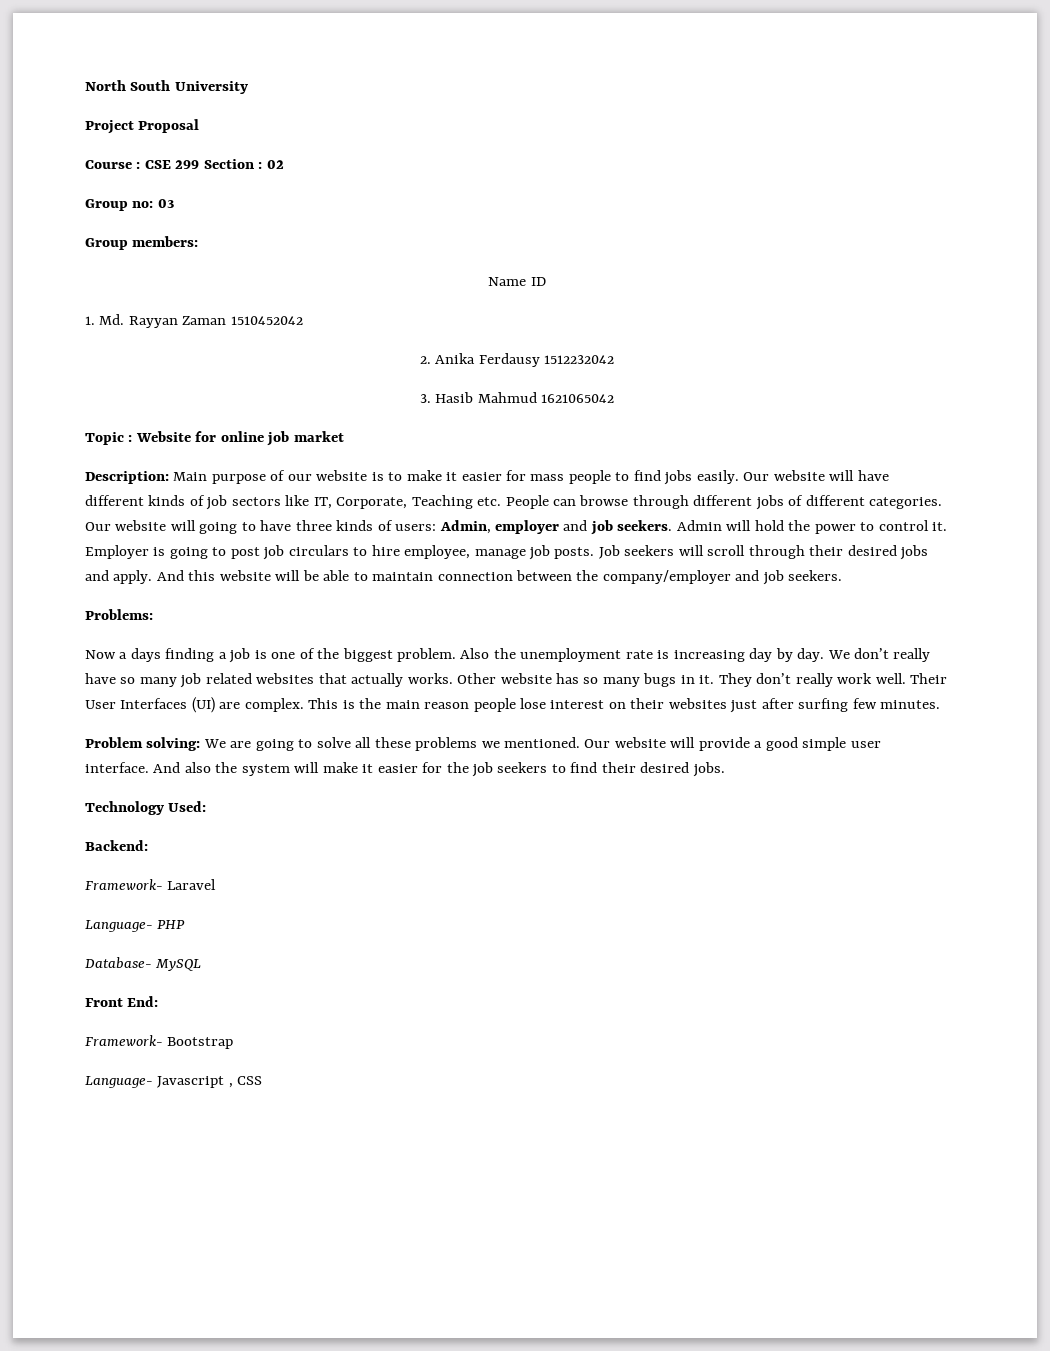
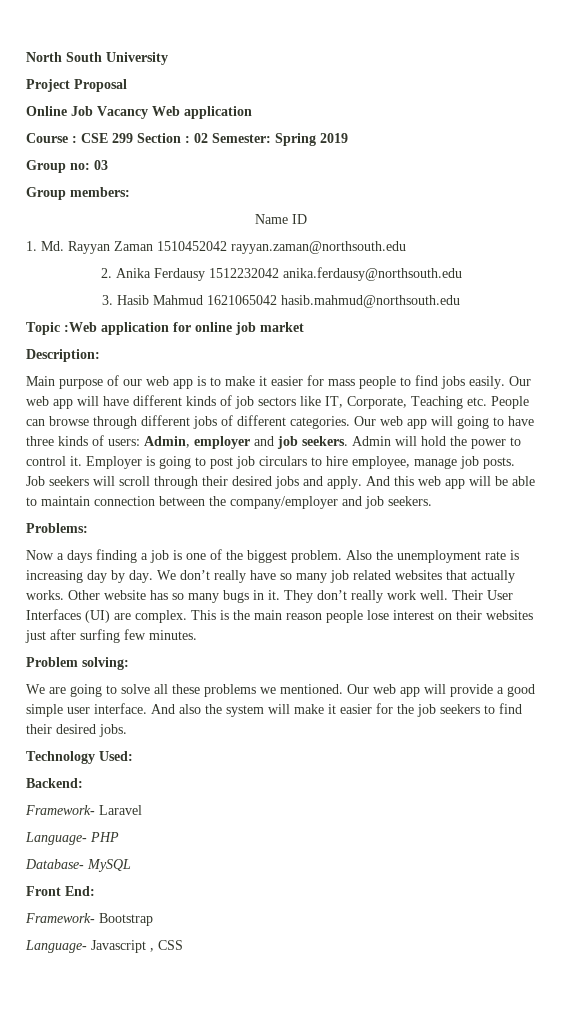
(200, 126) none -> [26,106,252,119] // Online Job Vacancy Web application
(284, 164) none -> [212,133,348,146] Semester: Spring 2019
(303, 320) none -> [231,241,406,254] rayyan.zaman@northsouth.edu
(615, 359) none -> [282,267,462,281] anika.ferdausy@northsouth.edu
(615, 398) none -> [281,295,460,308] hasib.mahmud@northsouth.edu
[128,431,191,442] : Website -> [64,322,169,335] :Web application
(169, 477) none -> (100, 355) //
[316,470,368,481] website -> [146,376,193,389] web app
[773,470,825,481] website -> [26,396,73,409] web app
[115,520,167,531] website -> [380,416,427,429] web app
[219,570,271,581] website -> [418,476,465,489] web app
(201, 744) none -> (129, 663) //
[614,737,666,748] website -> [373,684,420,697] web app

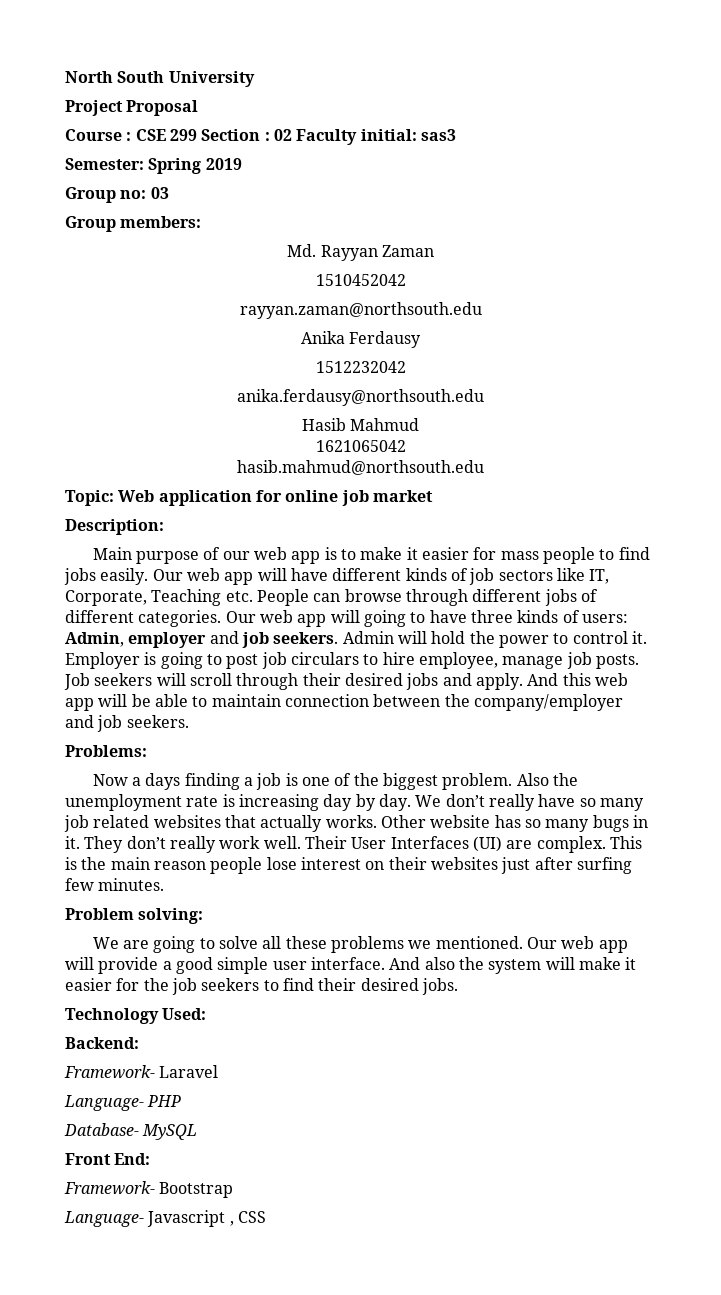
[26,106,252,119] // Online Job Vacancy Web application -> (199, 108) none
(208, 138) none -> [296,129,456,145] Faculty initial: sas3 //
[255,214,307,224] [26,241,37,251] Name ID // 1. -> (202, 222) none
(153, 246) none -> (434, 251) //
(227, 246) none -> (406, 280) //
[100,268,112,278] 2. -> (482, 310) none
(205, 274) none -> (422, 339) //
(279, 273) none -> (406, 367) //
[102,295,113,305] 3. -> (484, 397) none
(203, 300) none -> (420, 424) //
(277, 300) none -> (406, 446) //
[26,322,97,335] Topic :Web -> [65,490,155,506] Topic: Web

